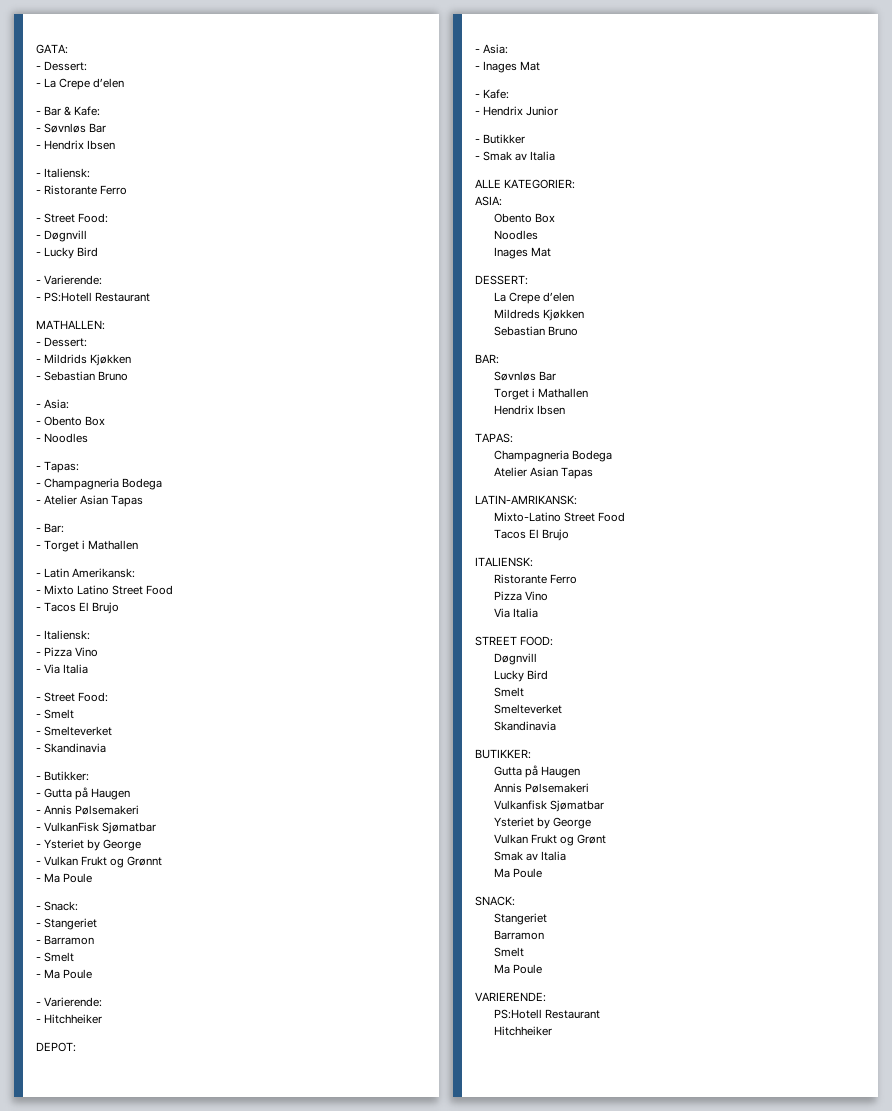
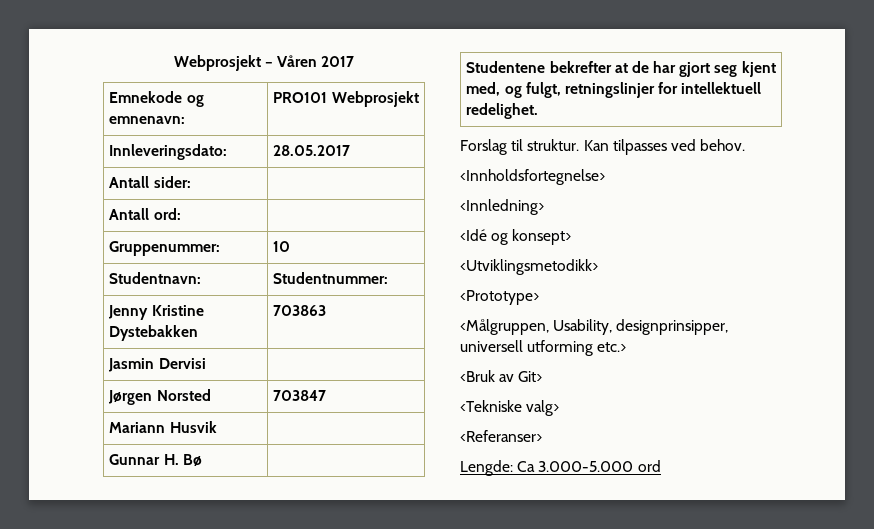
[36,44,68,54] [36,61,88,71] [36,78,125,90] [36,106,101,116] [36,123,107,133] [36,140,116,150] [36,168,91,178] [36,185,128,195] [36,213,109,223] [36,230,88,242] [36,247,99,259] [36,275,103,285] [36,292,151,302] [36,320,105,330] [36,337,88,347] [36,354,132,366] [36,371,129,381] [36,399,70,409] [36,416,106,426] [36,433,89,443] [36,461,80,473] [36,478,163,490] [36,495,144,507] [36,523,65,533] [36,540,139,552] [36,568,136,578] [36,585,174,595] [36,602,120,614] [36,630,91,640] [36,647,99,657] [36,664,89,674] [36,692,109,702] [36,709,75,719] [36,726,113,736] [36,743,107,753] [36,771,90,781] [36,787,131,800] [36,805,140,815] [36,822,157,834] [36,839,142,851] [36,856,163,868] [36,873,93,883] [36,901,79,911] [36,918,98,930] [36,935,95,945] [36,952,75,962] [36,969,93,979] [36,997,103,1007] [36,1014,103,1024] [36,1042,76,1052] [475,44,509,54] [475,61,541,73] [475,89,510,99] [475,106,559,116] [475,134,526,144] [475,151,556,161] [475,179,576,189] [475,196,502,206] [494,213,556,223] [494,230,539,240] [494,247,552,259] [475,275,528,285] [494,292,575,304] [494,309,585,321] [494,326,579,336] [475,354,499,364] [494,371,557,381] [494,388,589,400] [494,405,566,415] [475,433,513,443] [494,450,613,462] [494,467,594,479] [475,495,577,505] [494,512,626,522] [494,529,570,541] [475,557,533,567] [494,574,578,584] [494,591,549,601] [494,608,539,618] [475,636,554,646] [494,653,538,665] [494,670,549,682] [494,687,525,697] [494,704,563,714] [494,721,557,731] [475,749,531,759] [494,765,581,778] [494,783,590,793] [494,800,605,812] [494,817,592,829] [494,834,607,846] [494,851,567,861] [494,868,543,878] [475,896,515,906] [494,913,548,925] [494,930,545,940] [494,947,525,957] [494,964,543,974] [475,992,546,1002] [494,1009,601,1019] [494,1026,553,1036] GATA: // - Dessert: // - La Crepe d’elen // - Bar & Kafe: // - Søvnløs Bar // - Hendrix Ibsen // - Italiensk: // - Ristorante Ferro // - Street Food: // - Døgnvill // - Lucky Bird // - Varierende: // - PS:Hotell Restaurant // MATHALLEN: // - Dessert: // - Mildrids Kjøkken // - Sebastian Bruno // - Asia: // - Obento Box // - Noodles // - Tapas: // - Champagneria Bodega // - Atelier Asian Tapas // - Bar: // - Torget i Mathallen // - Latin Amerikansk: // - Mixto Latino Street Food // - Tacos El Brujo // - Italiensk: // - Pizza Vino // - Via Italia // - Street Food: // - Smelt // - Smelteverket // - Skandinavia // - Butikker: // - Gutta på Haugen // - Annis Pølsemakeri // - VulkanFisk Sjømatbar // - Ysteriet by George // - Vulkan Frukt og Grønnt // - Ma Poule // - Snack: // - Stangeriet // - Barramon // - Smelt // - Ma Poule // - Varierende: // - Hitchheiker // DEPOT: // - Asia: // - Inages Mat // - Kafe: // - Hendrix Junior // - Butikker // - Smak av Italia // ALLE KATEGORIER: // ASIA: // Obento Box // Noodles // Inages Mat // DESSERT: // La Crepe d’elen // Mildreds Kjøkken // Sebastian Bruno // BAR: // Søvnløs Bar // Torget i Mathallen // Hendrix Ibsen // TAPAS: // Champagneria Bodega // Atelier Asian Tapas // LATIN-AMRIKANSK: // Mixto-Latino Street Food // Tacos El Brujo // ITALIENSK: // Ristorante Ferro // Pizza Vino // Via Italia // STREET FOOD: // Døgnvill // Lucky Bird // Smelt // Smelteverket // Skandinavia // BUTIKKER: // Gutta på Haugen // Annis Pølsemakeri // Vulkanfisk Sjømatbar // Ysteriet by George // Vulkan Frukt og Grønt // Smak av Italia // Ma Poule // SNACK: // Stangeriet // Barramon // Smelt // Ma Poule // VARIERENDE: // PS:Hotell Restaurant // Hitchheiker -> [173,55,355,71] [109,91,204,107] [109,116,186,124] [273,91,419,107] [109,144,228,160] [273,145,351,156] [109,176,191,188] [109,208,181,220] [109,241,221,256] [273,241,291,252] [109,272,202,284] [273,272,389,284] [108,305,204,320] [109,325,199,341] [273,305,327,316] [108,358,206,372] [108,389,211,405] [273,390,327,401] [109,421,217,433] [109,454,202,466] [466,61,776,77] [466,82,762,98] [466,103,539,119] [460,139,746,155] [460,169,605,185] [460,199,544,215] [460,229,572,245] [460,259,598,275] [460,290,539,305] [460,319,729,335] [460,340,627,356] [460,370,543,382] [460,400,560,416] [460,430,542,442] [460,460,661,476] Webprosjekt – Våren 2017 // Emnekode og emnenavn: | PRO101 Webprosjekt // Innleveringsdato: | 28.05.2017 // Antall sider: | // Antall ord: | // Gruppenummer: | 10 // Studentnavn: | Studentnummer: // Jenny Kristine Dystebakken | 703863 // Jasmin Dervisi | // Jørgen Norsted | 703847 // Mariann Husvik | // Gunnar H. Bø | // Studentene bekrefter at de har gjort seg kjent med, og fulgt, retningslinjer for intellektuell redelighet. // Forslag til struktur. Kan tilpasses ved behov. // <Innholdsfortegnelse> // <Innledning> // <Idé og konsept> // <Utviklingsmetodikk> // <Prototype> // <Målgruppen, Usability, designprinsipper, universell utforming etc.> // <Bruk av Git> // <Tekniske valg> // <Referanser> // Lengde: Ca 3.000-5.000 ord

